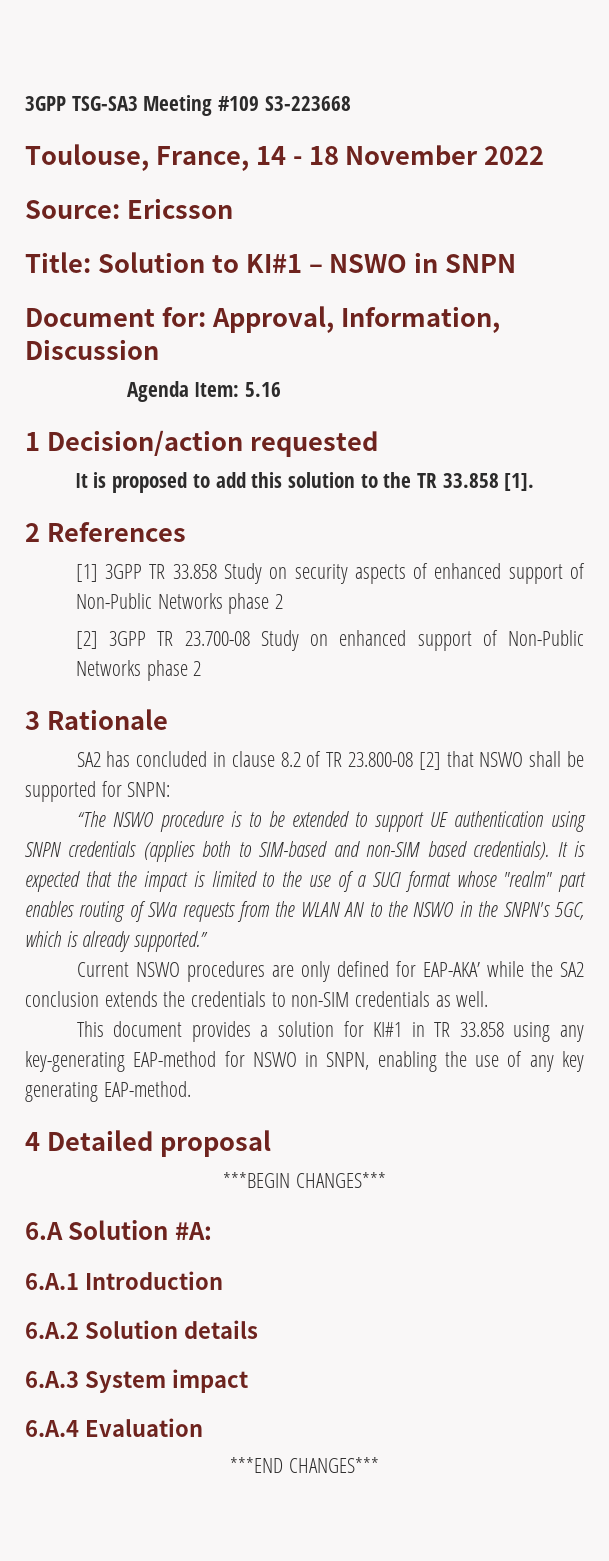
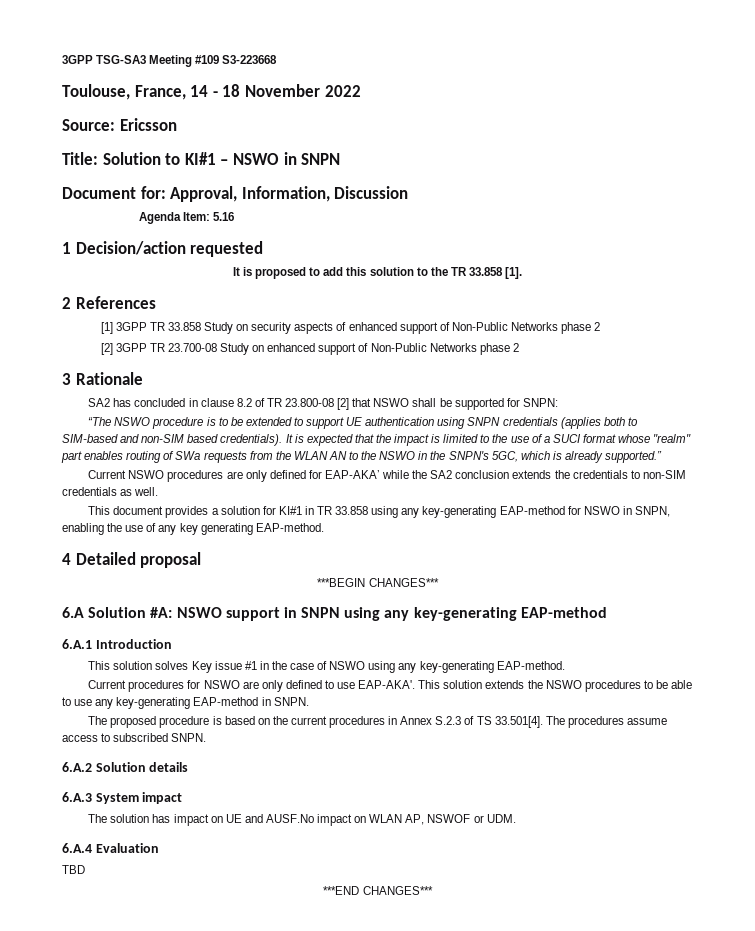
[25,1271,223,1290] // 6.A.1 Introduction -> [176,607,607,621] [62,639,172,649] [88,661,565,673] [88,680,693,692] [62,697,309,709] [88,716,667,728] [62,733,207,742] NSWO support in SNPN using any key-generating EAP-method // 6.A.1 Introduction // This solution solves Key issue #1 in the case of NSWO using any key-generating EAP-method. // Current procedures for NSWO are only defined to use EAP-AKA'. This solution extends the NSWO procedures to be able to use any key-generating EAP-method in SNPN. // The proposed procedure is based on the current procedures in Annex S.2.3 of TS 33.501[4]. The procedures assume access to subscribed SNPN.
(248, 1381) none -> [88,814,516,826] // The solution has impact on UE and AUSF.No impact on WLAN AP, NSWOF or UDM.
(203, 1427) none -> [62,865,85,874] // TBD

